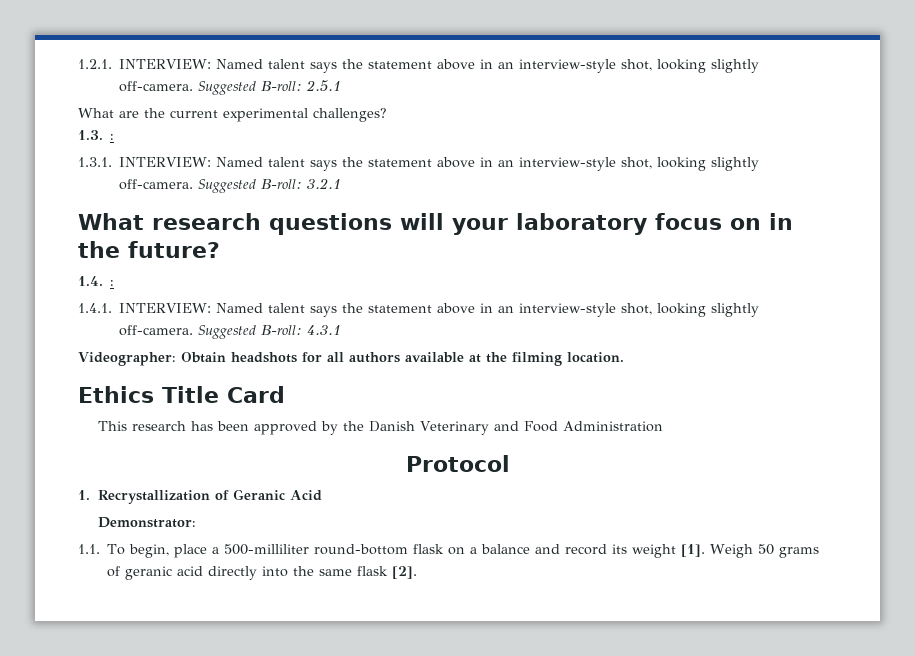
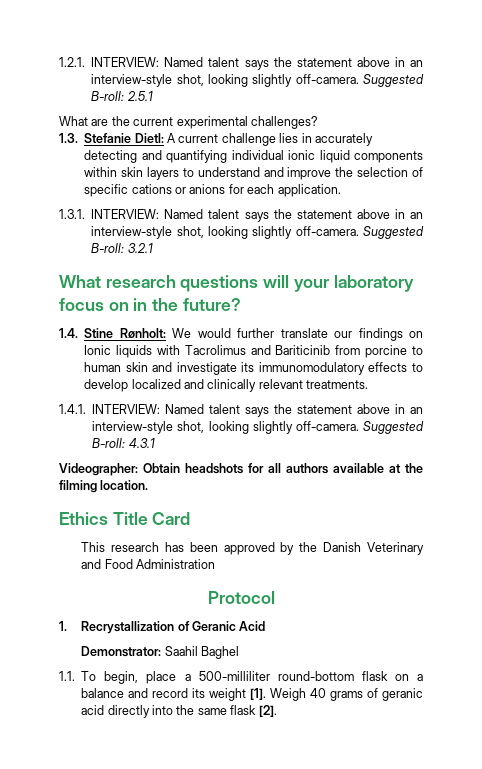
[110,134,115,140] : -> [84,133,373,146] [84,150,423,163] [84,167,423,180] [84,184,341,197] Stefanie Dietl: A current challenge lies in accurately detecting and quantifying individual ionic liquid components within skin layers to understand and improve the selection of specific cations or anions for each application.
[110,280,115,286] : -> [84,328,423,341] [84,345,423,358] [84,362,423,375] [84,379,369,392] Stine Rønholt: We would further translate our findings on Ionic liquids with Tacrolimus and Bariticinib from porcine to human skin and investigate its immunomodulatory effects to develop localized and clinically relevant treatments.
(196, 522) none -> [164,646,239,659] Saahil Baghel
[758,544,775,555] 50 -> [310,688,327,698] 40

